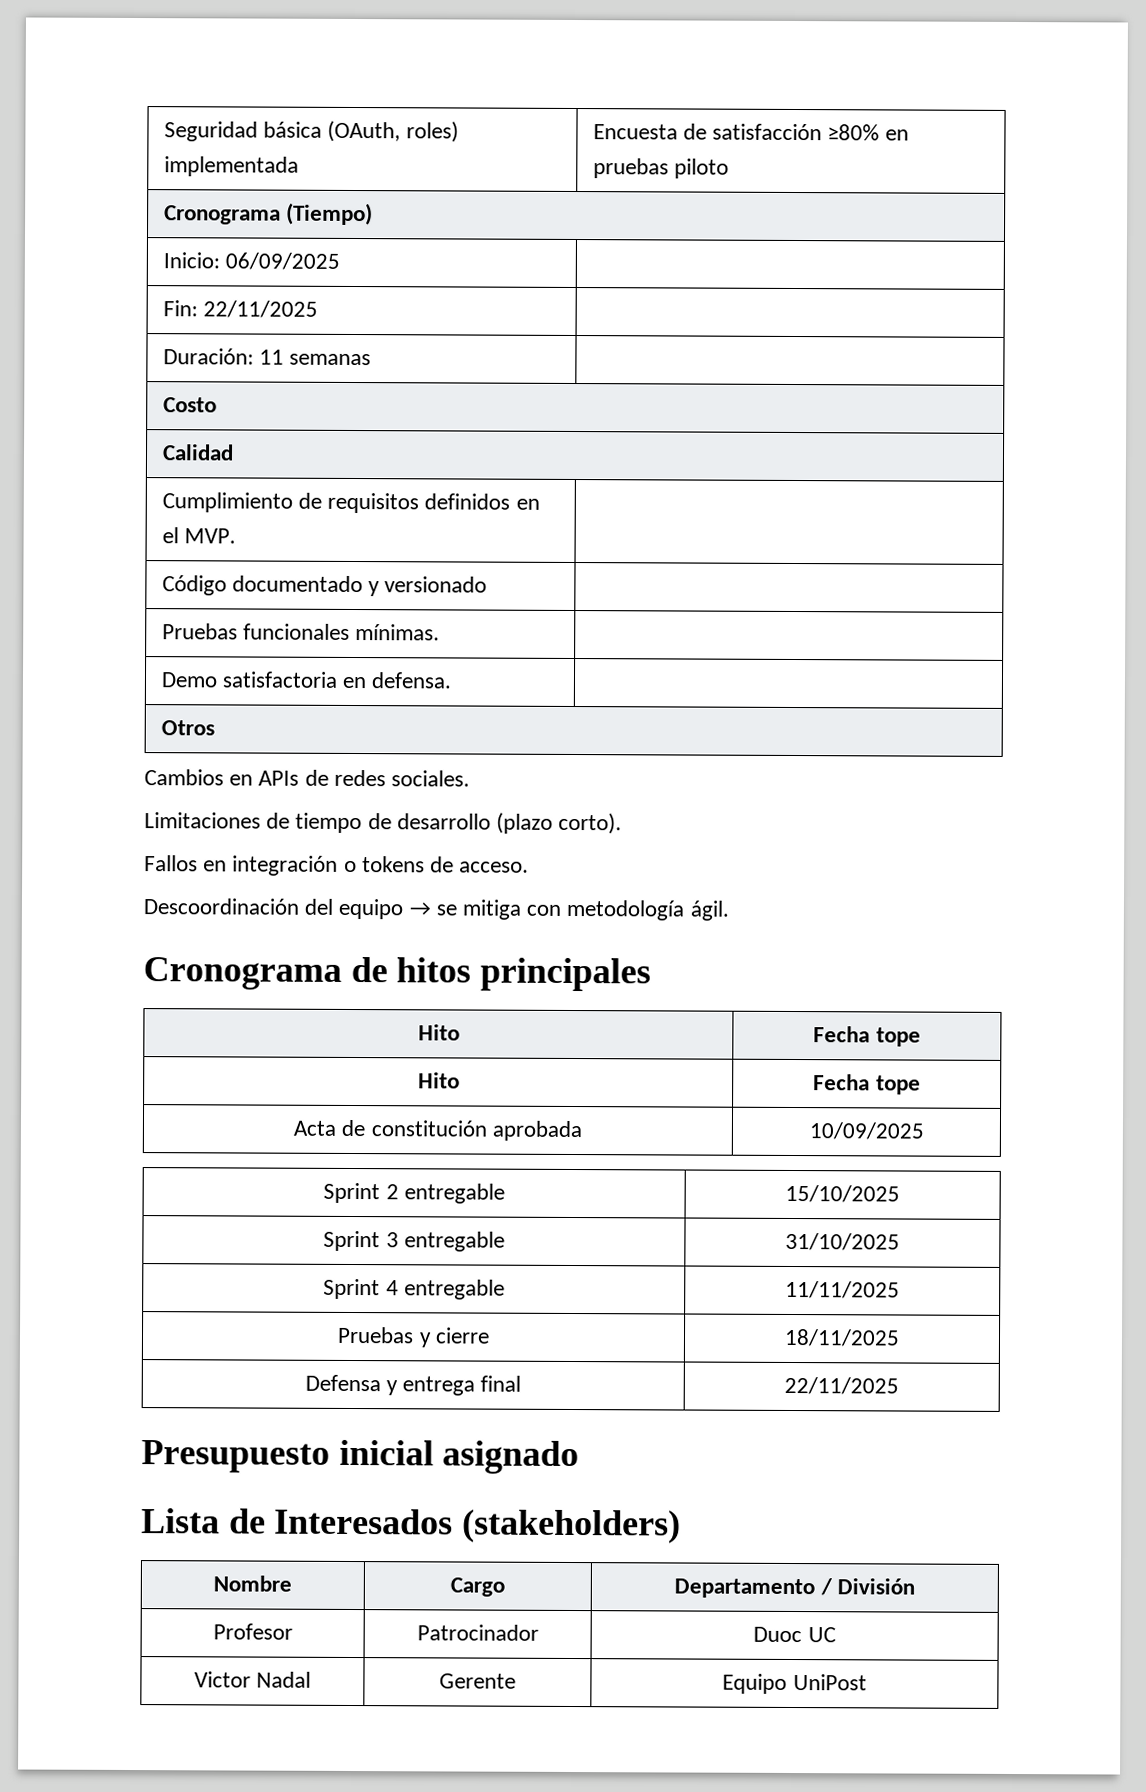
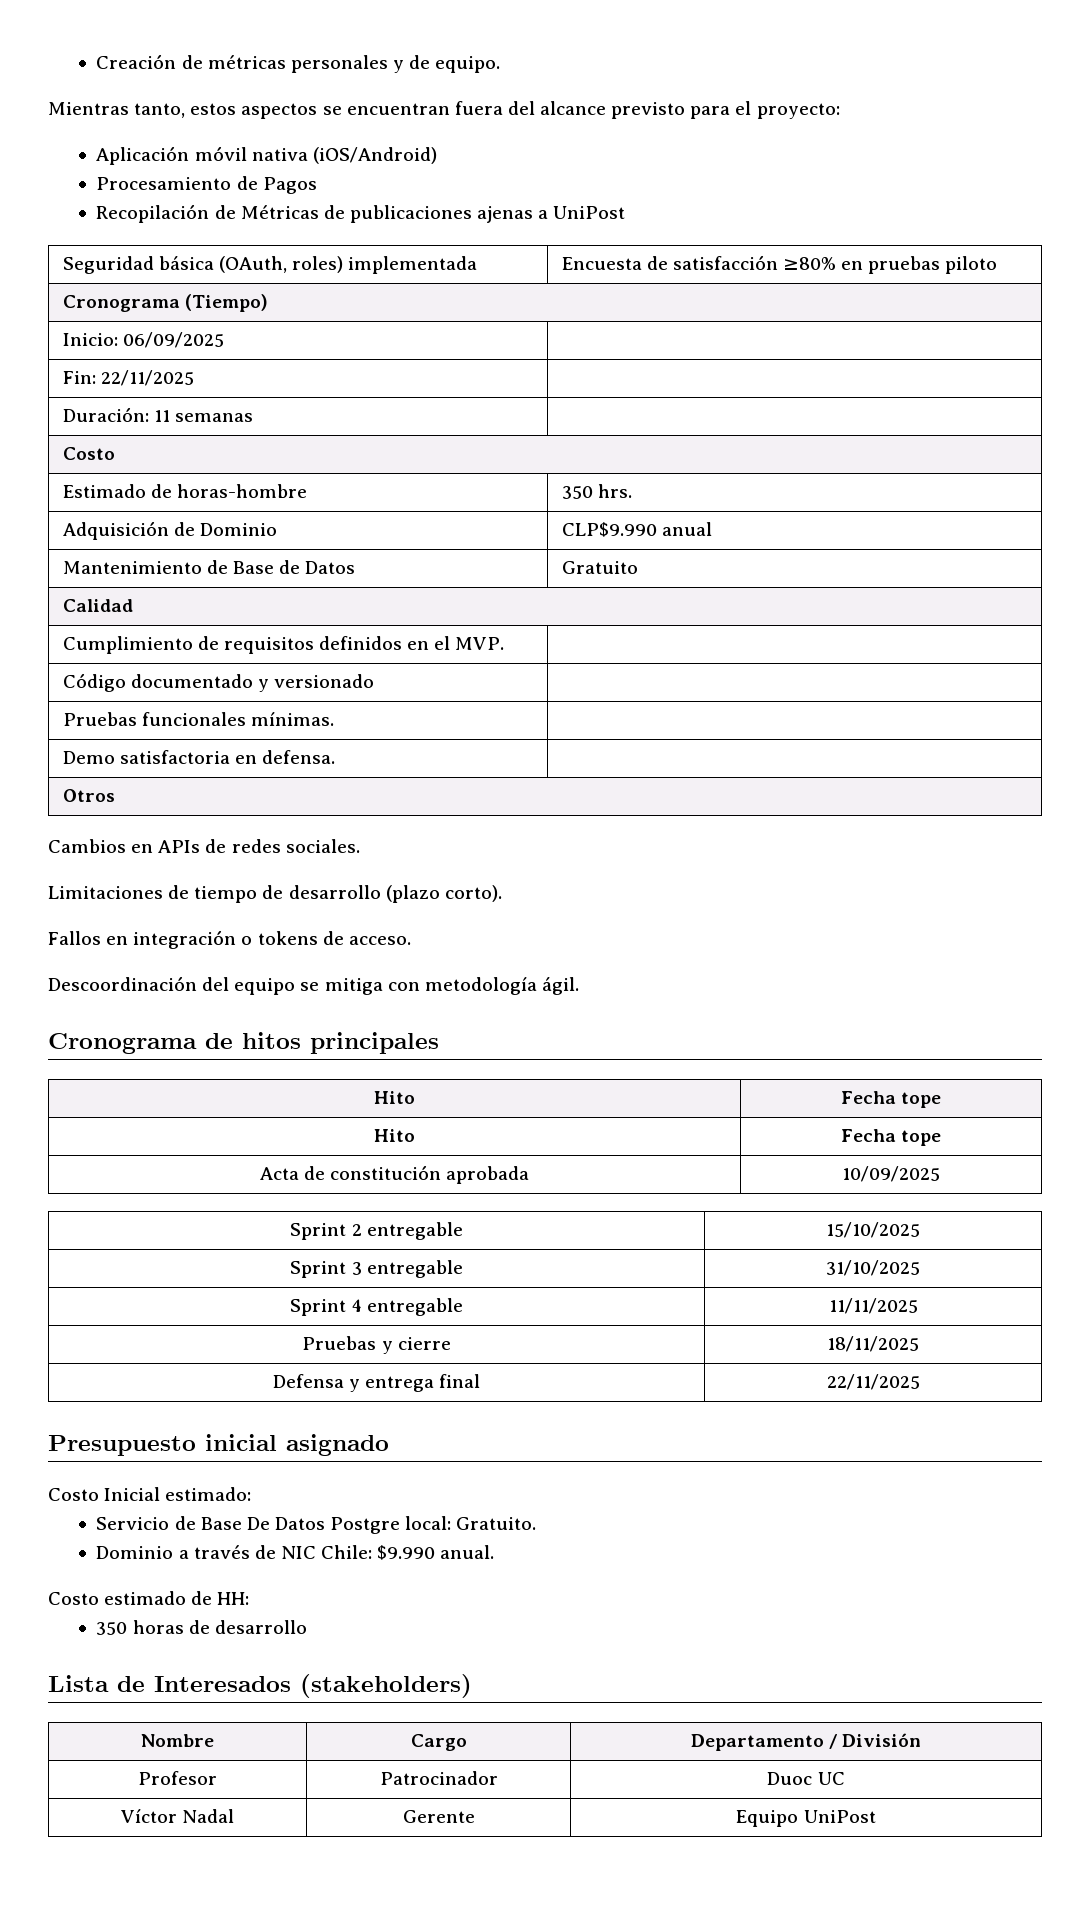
(163, 131) none -> [96,54,501,73] [48,101,840,119] [96,146,437,165] [96,176,317,194] [96,204,626,223] Creación de métricas personales y de equipo. // Mientras tanto, estos aspectos se encuentran fuera del alcance previsto para el proyecto: // Aplicación móvil nativa (iOS/Android) // Procesamiento de Pagos // Recopilación de Métricas de publicaciones ajenas a UniPost //
(217, 405) none -> [62,484,307,498] [561,484,632,499] [62,521,277,540] [561,522,712,537] [62,560,356,574] [561,561,638,574] // Estimado de horas-hombre | 350 hrs. // Adquisición de Dominio | CLP$9.990 anual // Mantenimiento de Base de Datos | Gratuito
[408,902,431,916] → -> (296, 986) none
(580, 1457) none -> [48,1487,252,1501] [96,1516,537,1534] [96,1545,495,1560] [48,1591,250,1605] [96,1620,307,1635] // Costo Inicial estimado: // Servicio de Base De Datos Postgre local: Gratuito. // Dominio a través de NIC Chile: $9.990 anual. // Costo estimado de HH: // 350 horas de desarrollo
[193,1671,251,1688] Victor -> [120,1809,177,1823] Víctor

